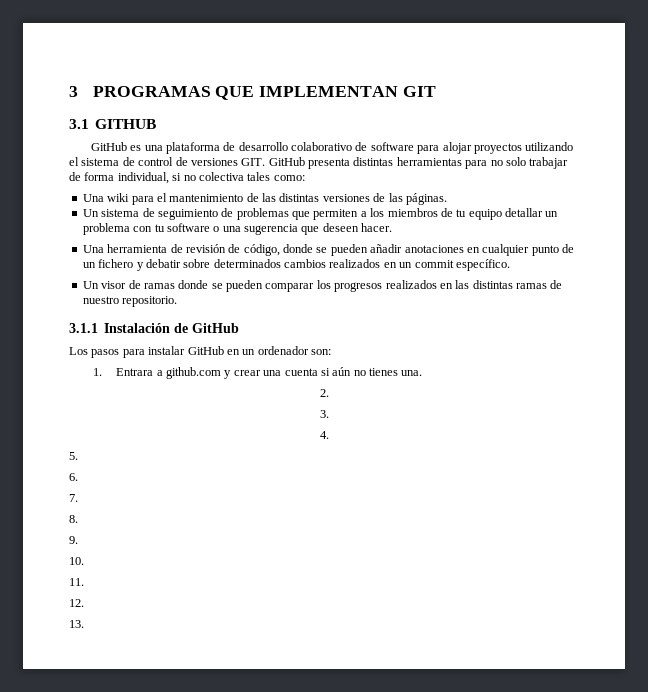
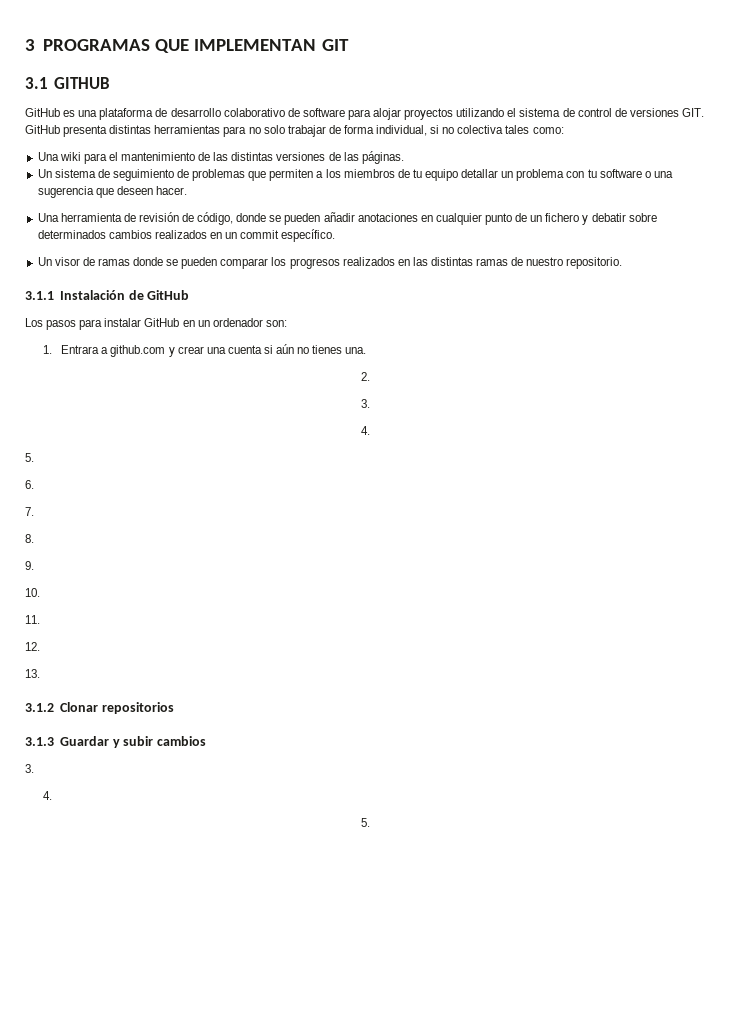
(84, 624) none -> [25,702,174,714] [25,736,207,748] [25,764,34,773] [43,791,53,800] [361,818,370,827] // 3.1.2 Clonar repositorios // 3.1.3 Guardar y subir cambios // 3. // 4. // 5.

